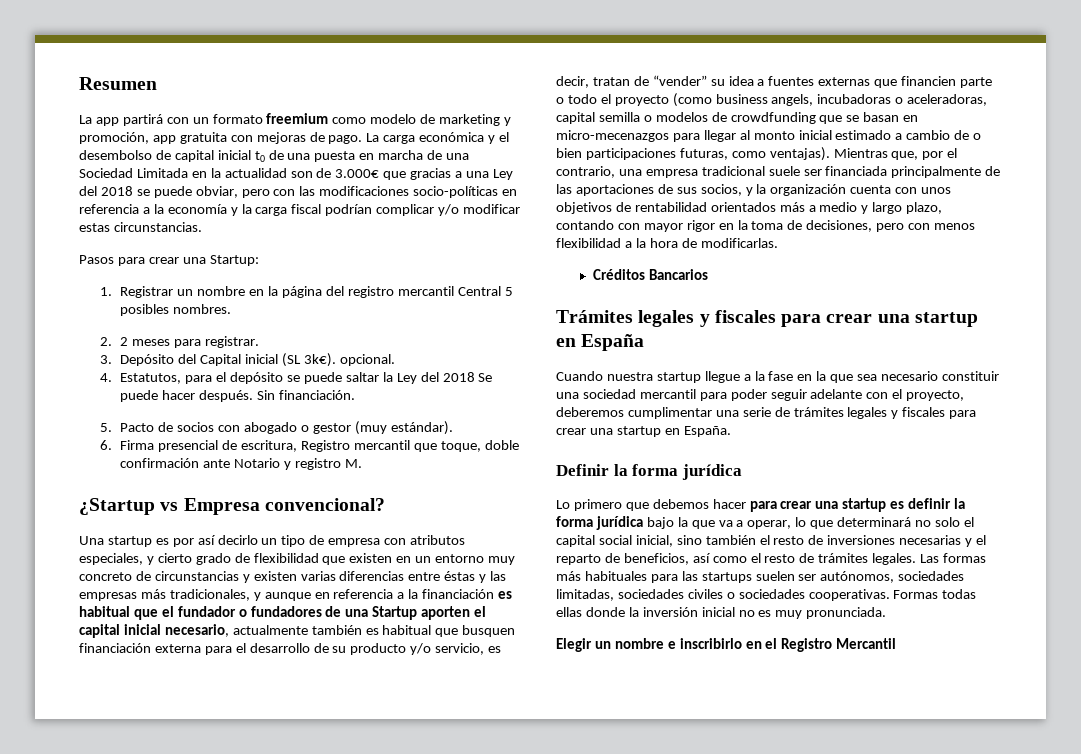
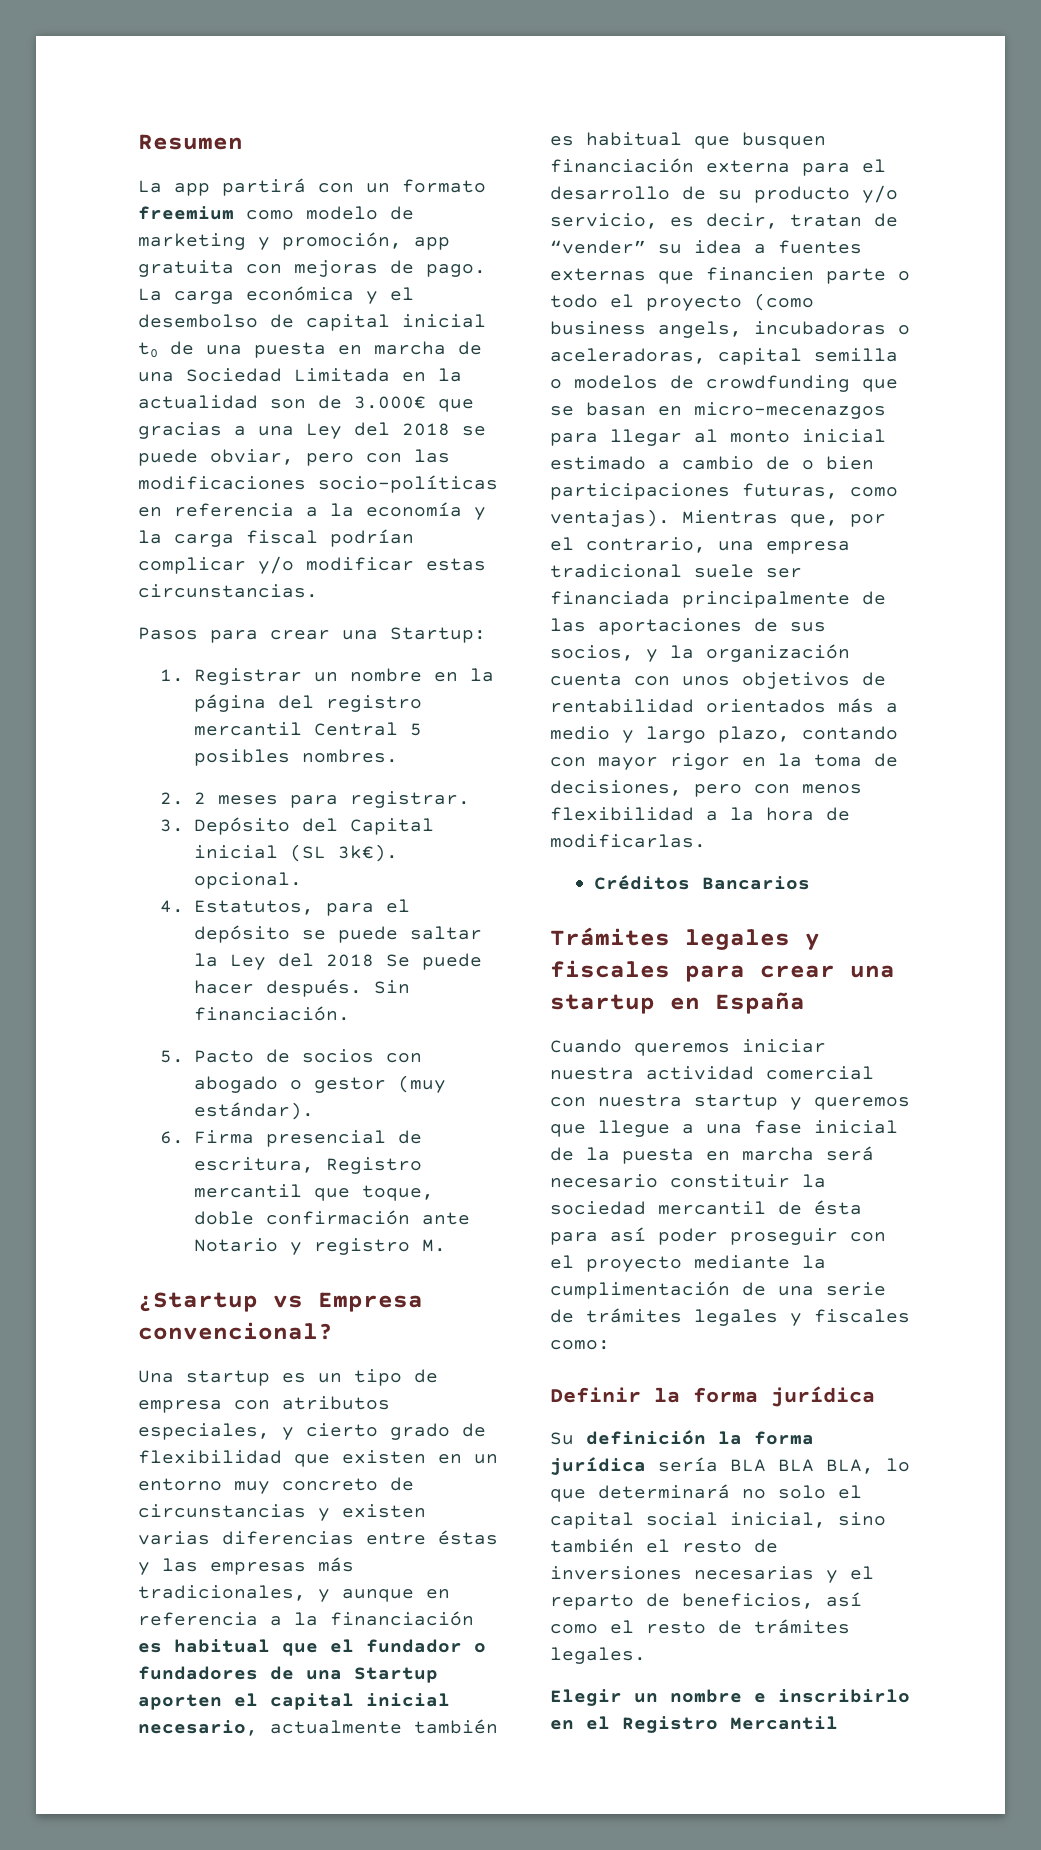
[172,535,258,547] por así decirlo -> (306, 1378) none
[606,371,878,383] nuestra startup llegue a la fase en la que sea -> [634,1039,826,1056] [550,1066,874,1080] [550,1094,910,1110] [550,1120,898,1137] [550,1146,874,1164] queremos iniciar nuestra actividad comercial con nuestra startup y queremos que llegue a una fase inicial de la puesta en marcha será
[556,392,579,399] una -> [802,1174,826,1188] la
[699,389,965,401] [556,407,712,419] para poder seguir adelante con el proyecto, deberemos cumplimentar -> [778,1200,862,1215] [550,1227,886,1245] [550,1255,826,1272] [550,1281,766,1299] de ésta para así poder proseguir con el proyecto mediante la cumplimentación de
[949,410,977,419] [556,426,731,437] [556,464,742,480] [556,498,966,512] [556,516,792,530] para crear una startup en España. // Definir la forma jurídica // Lo primero que debemos hacer para crear una startup es definir la forma jurídica bajo la que va a operar, -> [550,1340,610,1350] [550,1386,875,1407] [550,1430,814,1445] [550,1457,874,1475] como: // Definir la forma jurídica // Su definición la forma jurídica sería BLA BLA BLA,
[920,553,987,563] [556,571,965,583] [556,589,977,601] [556,607,887,619] Las formas más habituales para las startups suelen ser autónomos, sociedades limitadas, sociedades civiles o sociedades cooperativas. Formas todas ellas donde la inversión inicial no es muy pronunciada. -> (646, 1655) none

